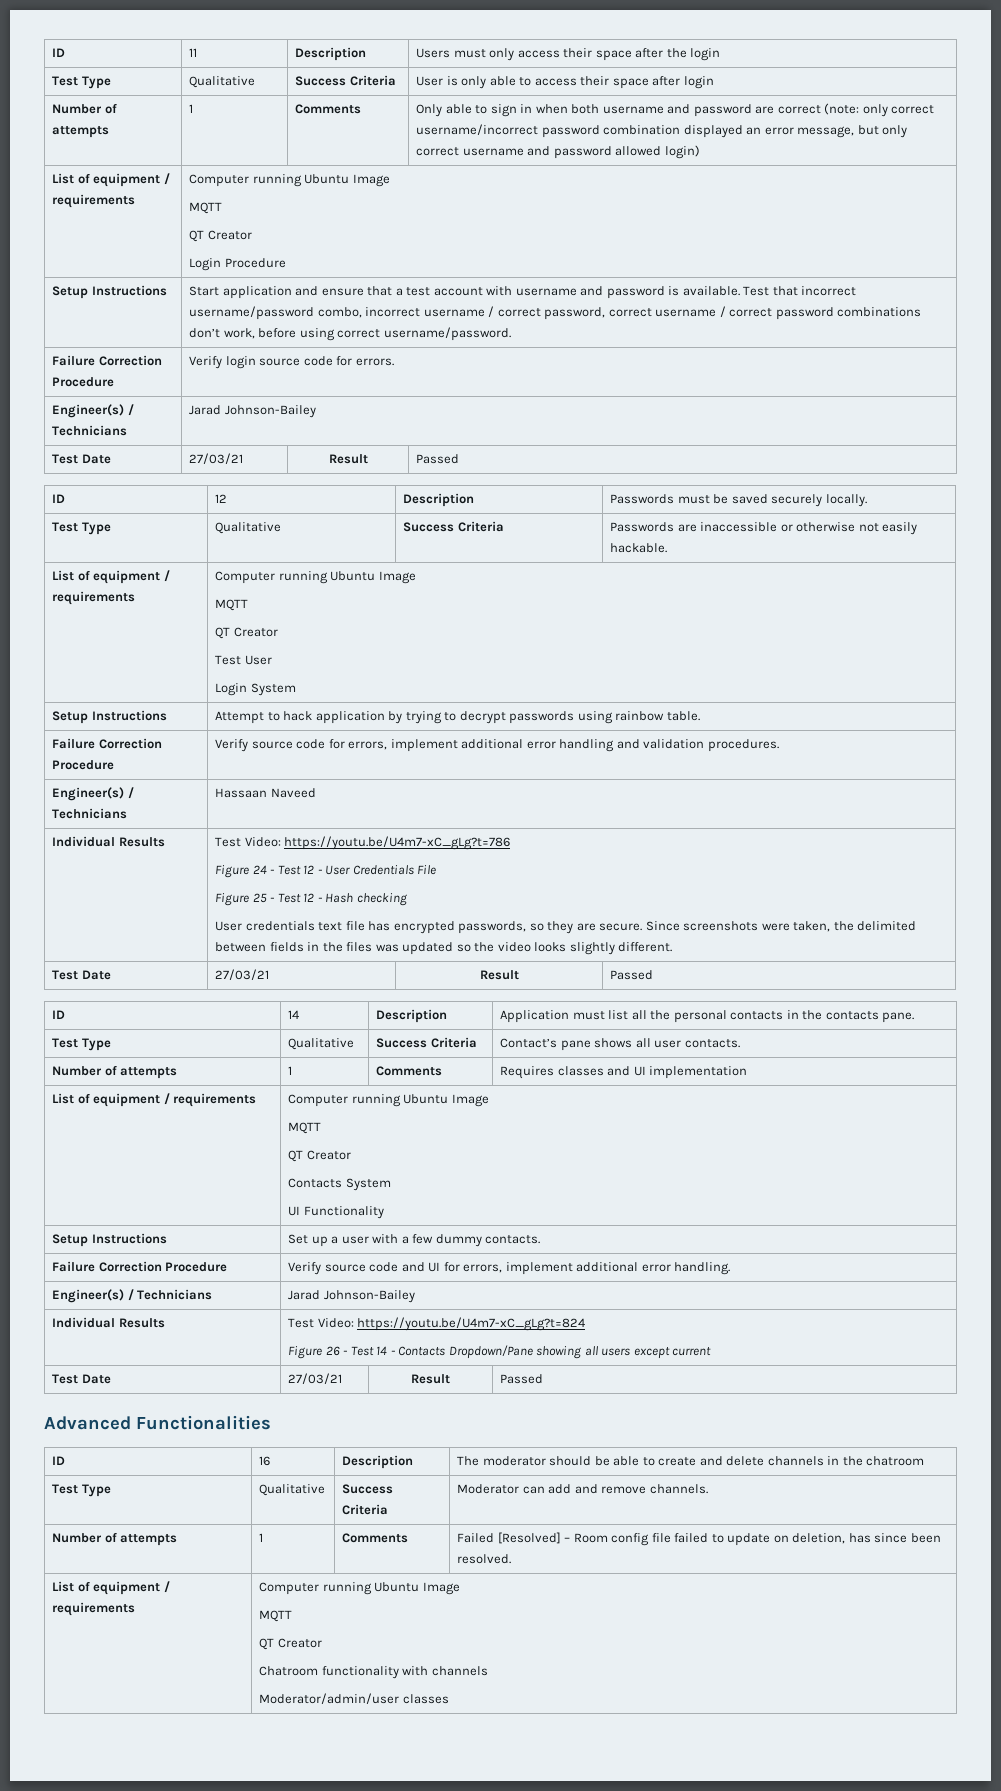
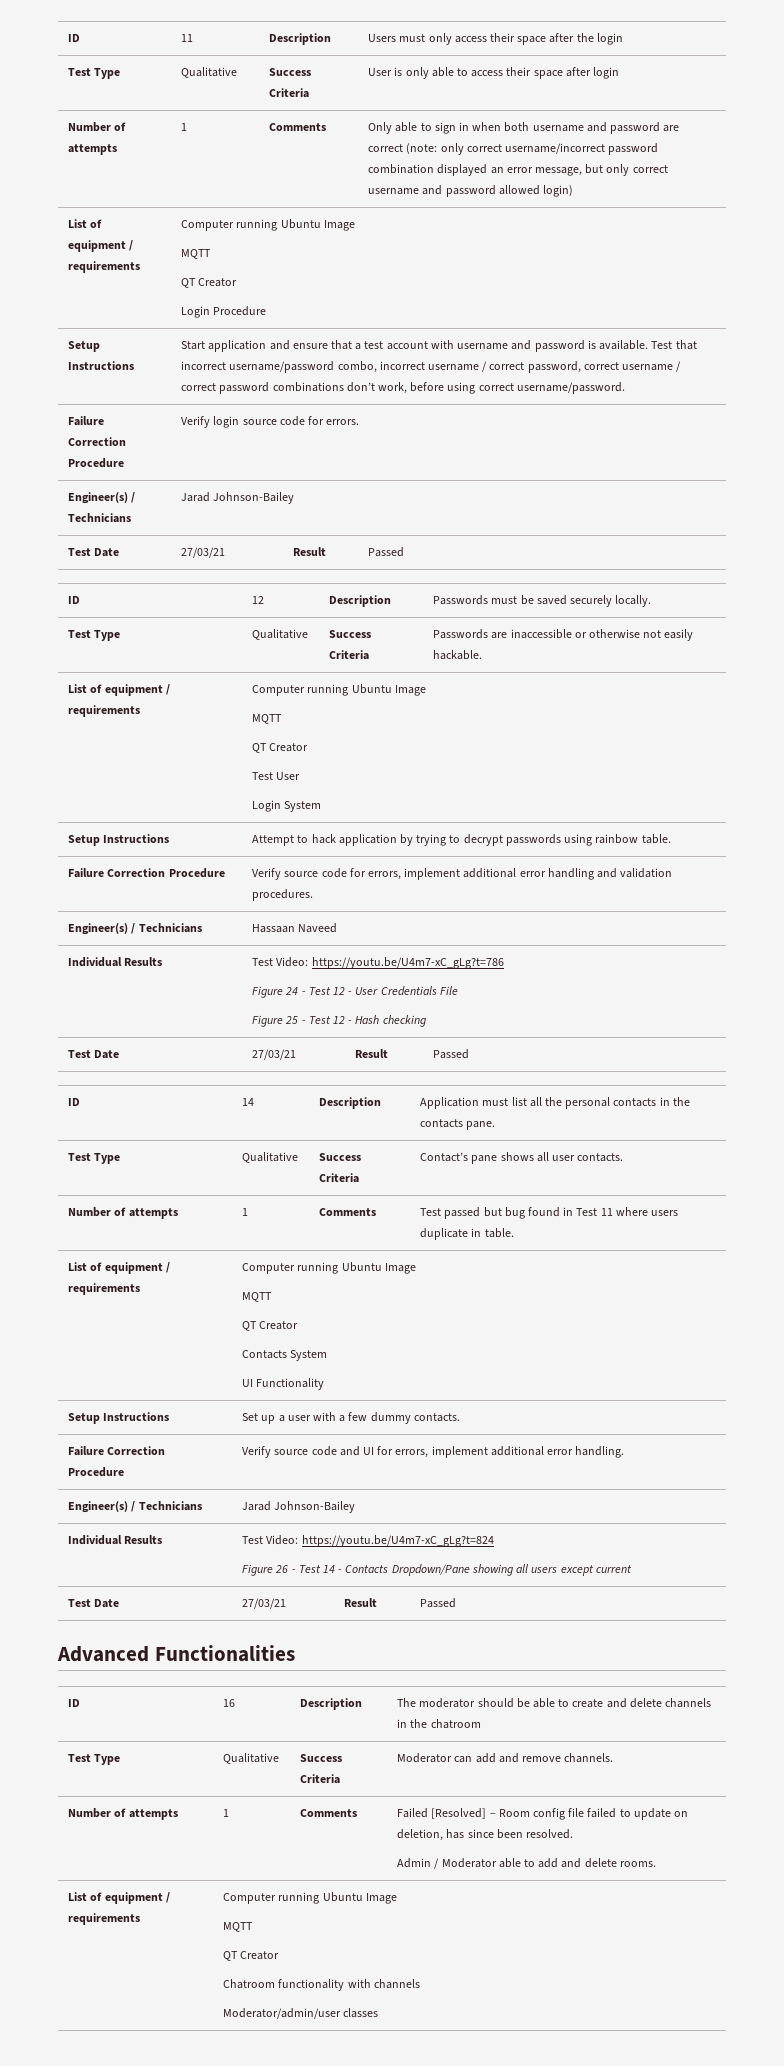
[215,921,917,934] [215,942,673,955] // User credentials text file has encrypted passwords, so they are secure. Since screenshots were taken, the delimited between fields in the files was updated so the video looks slightly different. -> (426, 1021) none
[500,1066,748,1079] Requires classes and UI implementation -> [420,1207,679,1219] [420,1228,514,1240] Test passed but bug found in Test 11 where users duplicate in table.
(512, 1559) none -> [397,1858,656,1869] // Admin / Moderator able to add and delete rooms.

